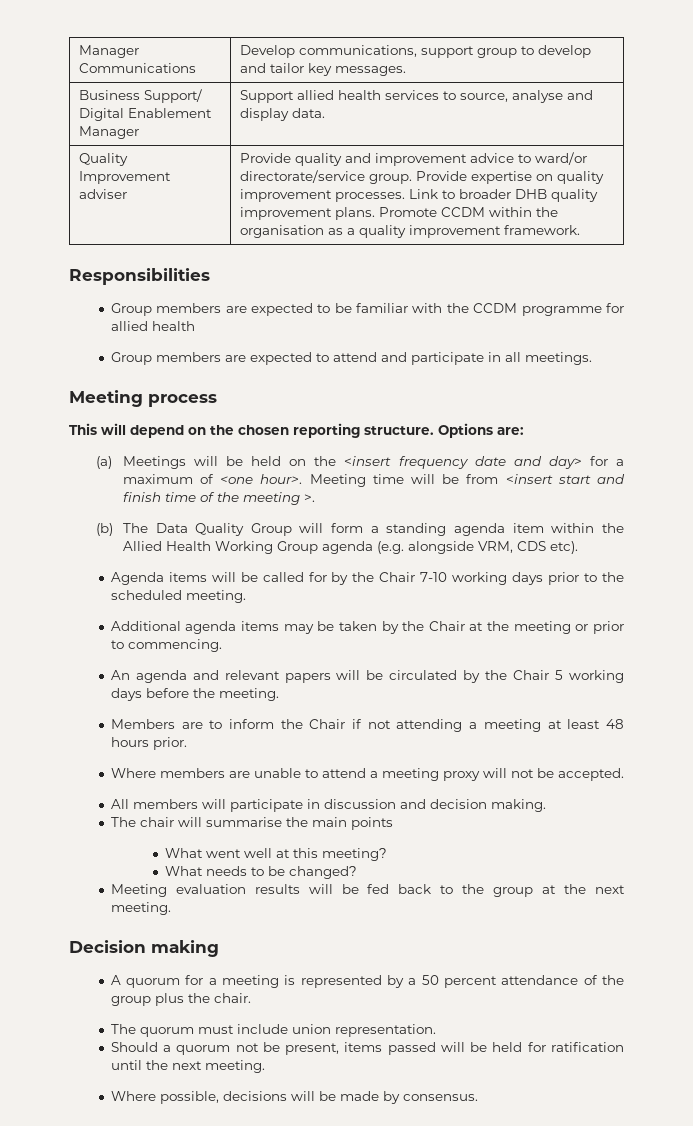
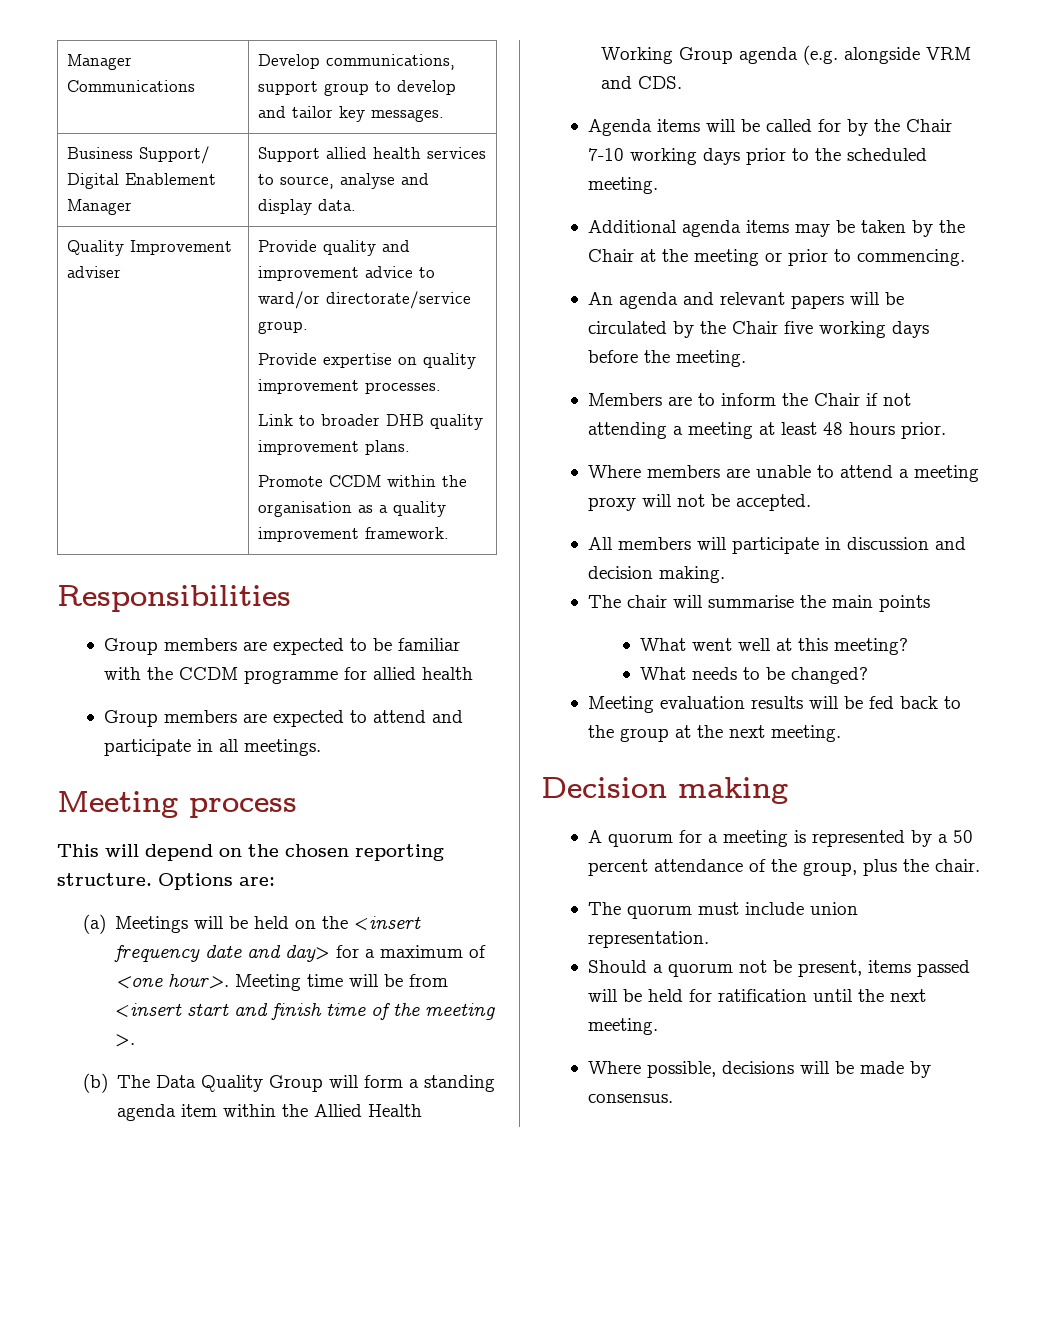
(412, 179) none -> (309, 327) //
(405, 197) none -> (442, 388) //
(375, 213) none -> (411, 447) //
[477,541,578,554] VRM, CDS etc). -> [926,47,972,60] [601,76,683,89] VRM and CDS.
[555,670,564,680] 5 -> [783,321,813,334] five
[110,996,151,1006] group -> [802,862,857,876] group,

